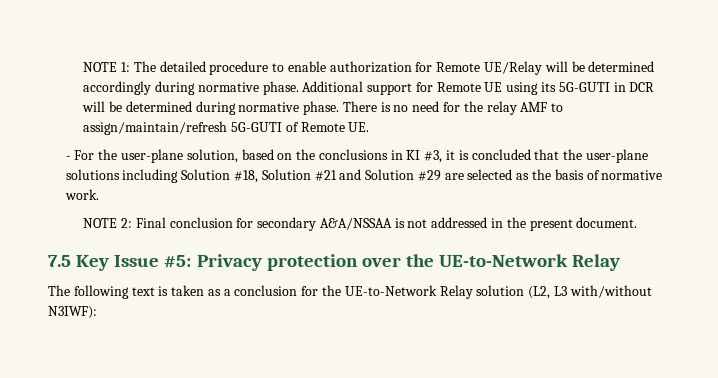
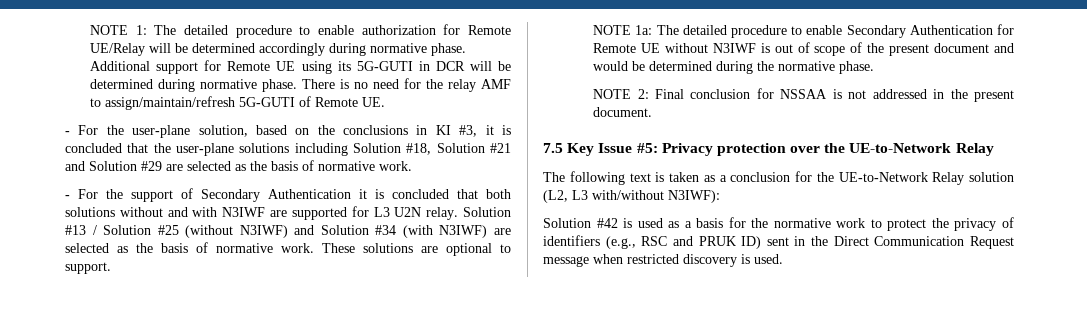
(99, 194) none -> [65,188,512,202] [65,206,512,220] [65,225,511,238] [65,242,512,256] [65,262,112,274] [593,24,1014,38] [593,42,1014,56] [593,61,875,74] // - For the support of Secondary Authentication it is concluded that both solutions without and with N3IWF are supported for L3 U2N relay. Solution #13 / Solution #25 (without N3IWF) and Solution #34 (with N3IWF) are selected as the basis of normative work. These solutions are optional to support. // NOTE 1a: The detailed procedure to enable Secondary Authentication for Remote UE without N3IWF is out of scope of the present document and would be determined during the normative phase.
[257,217,392,231] secondary A&A/NSSAA -> [780,89,828,99] NSSAA
(97, 312) none -> [543,217,1015,231] [543,235,1014,249] [543,254,783,267] // Solution #42 is used as a basis for the normative work to protect the privacy of identifiers (e.g., RSC and PRUK ID) sent in the Direct Communication Request message when restricted discovery is used.

